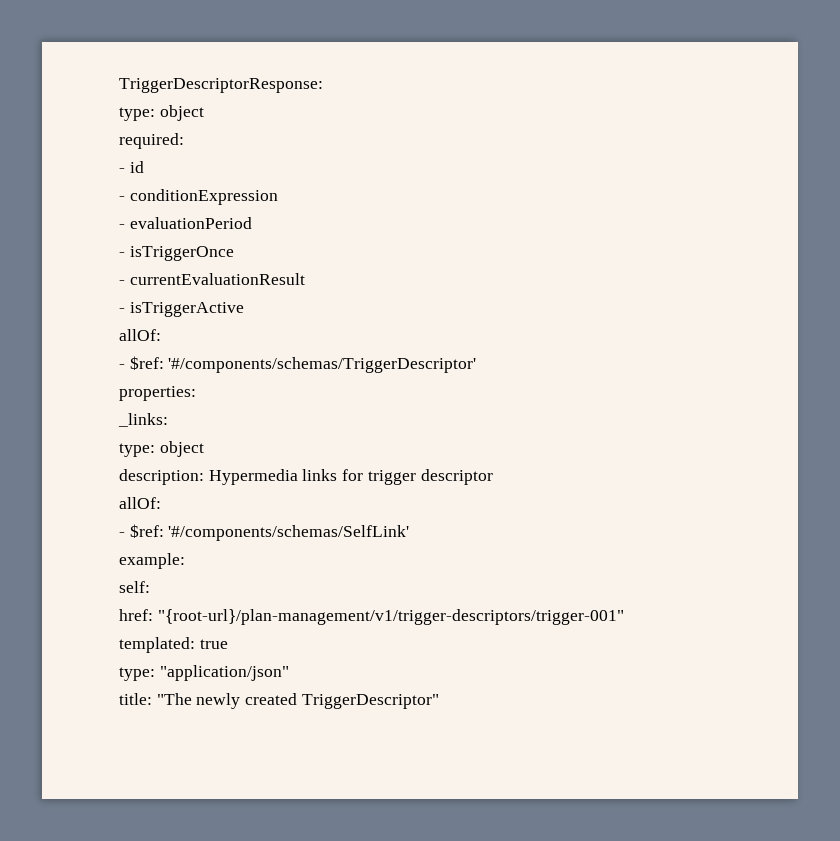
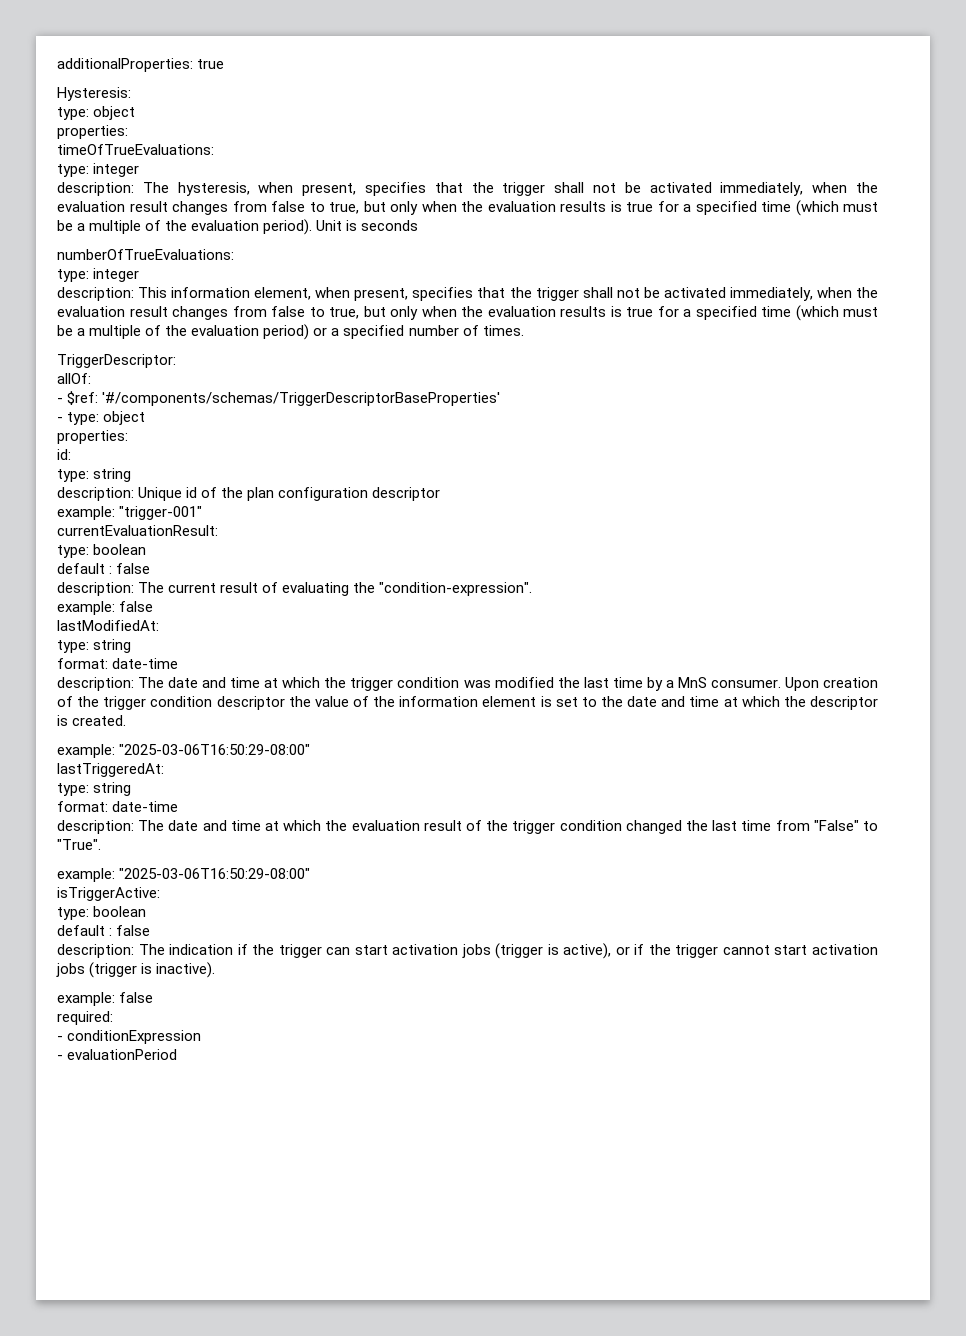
[119,78,323,93] [119,105,204,121] [119,133,184,149] [119,161,144,173] [119,189,278,205] [119,217,252,229] [119,246,234,261] [119,273,305,285] [119,302,244,317] [119,329,161,341] [119,356,477,373] [119,386,196,401] [118,413,168,427] [119,441,204,457] [119,469,493,485] [119,497,161,509] [119,524,410,541] [119,553,185,569] [119,581,150,593] [119,609,624,625] [119,637,228,653] [119,665,289,681] [119,693,439,709] TriggerDescriptorResponse: // type: object // required: // - id // - conditionExpression // - evaluationPeriod // - isTriggerOnce // - currentEvaluationResult // - isTriggerActive // allOf: // - $ref: '#/components/schemas/TriggerDescriptor' // properties: // _links: // type: object // description: Hypermedia links for trigger descriptor // allOf: // - $ref: '#/components/schemas/SelfLink' // example: // self: // href: "{root-url}/plan-management/v1/trigger-descriptors/trigger-001" // templated: true // type: "application/json" // title: "The newly created TriggerDescriptor" -> [57,58,225,72] [57,87,131,101] [57,106,136,120] [57,125,128,139] [57,144,214,155] [57,163,140,177] [57,182,878,196] [57,200,878,216] [57,219,419,235] [57,249,234,260] [57,268,140,282] [57,287,878,301] [57,305,878,321] [57,324,524,340] [57,354,176,368] [57,373,91,384] [57,391,501,406] [57,411,146,425] [57,430,128,444] [57,449,71,460] [57,468,132,482] [57,487,441,501] [57,506,203,520] [57,525,218,536] [57,544,147,558] [57,563,151,574] [57,582,533,596] [57,601,154,615] [57,620,159,631] [57,639,132,653] [57,658,179,669] [57,677,878,691] [57,696,878,710] [57,715,127,726] [57,744,311,758] [57,763,164,777] [57,782,132,796] [57,801,179,812] [57,820,879,834] [57,839,101,850] [57,868,311,882] [57,887,160,901] [57,906,147,920] [57,925,151,936] [57,943,878,959] [56,962,216,978] [57,992,154,1006] [57,1011,113,1025] [57,1030,202,1044] [57,1049,178,1060] additionalProperties: true // Hysteresis: // type: object // properties: // timeOfTrueEvaluations: // type: integer // description: The hysteresis, when present, specifies that the trigger shall not be activated immediately, when the evaluation result changes from false to true, but only when the evaluation results is true for a specified time (which must be a multiple of the evaluation period). Unit is seconds // numberOfTrueEvaluations: // type: integer // description: This information element, when present, specifies that the trigger shall not be activated immediately, when the evaluation result changes from false to true, but only when the evaluation results is true for a specified time (which must be a multiple of the evaluation period) or a specified number of times. // TriggerDescriptor: // allOf: // - $ref: '#/components/schemas/TriggerDescriptorBaseProperties' // - type: object // properties: // id: // type: string // description: Unique id of the plan configuration descriptor // example: "trigger-001" // currentEvaluationResult: // type: boolean // default : false // description: The current result of evaluating the "condition-expression". // example: false // lastModifiedAt: // type: string // format: date-time // description: The date and time at which the trigger condition was modified the last time by a MnS consumer. Upon creation of the trigger condition descriptor the value of the information element is set to the date and time at which the descriptor is created. // example: "2025-03-06T16:50:29-08:00" // lastTriggeredAt: // type: string // format: date-time // description: The date and time at which the evaluation result of the trigger condition changed the last time from "False" to "True". // example: "2025-03-06T16:50:29-08:00" // isTriggerActive: // type: boolean // default : false // description: The indication if the trigger can start activation jobs (trigger is active), or if the trigger cannot start activation jobs (trigger is inactive). // example: false // required: // - conditionExpression // - evaluationPeriod

